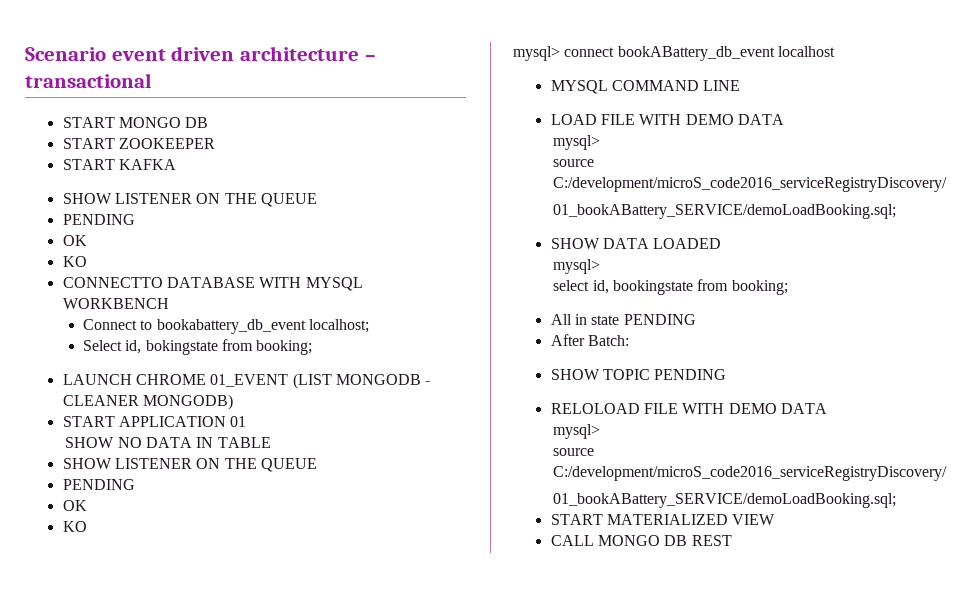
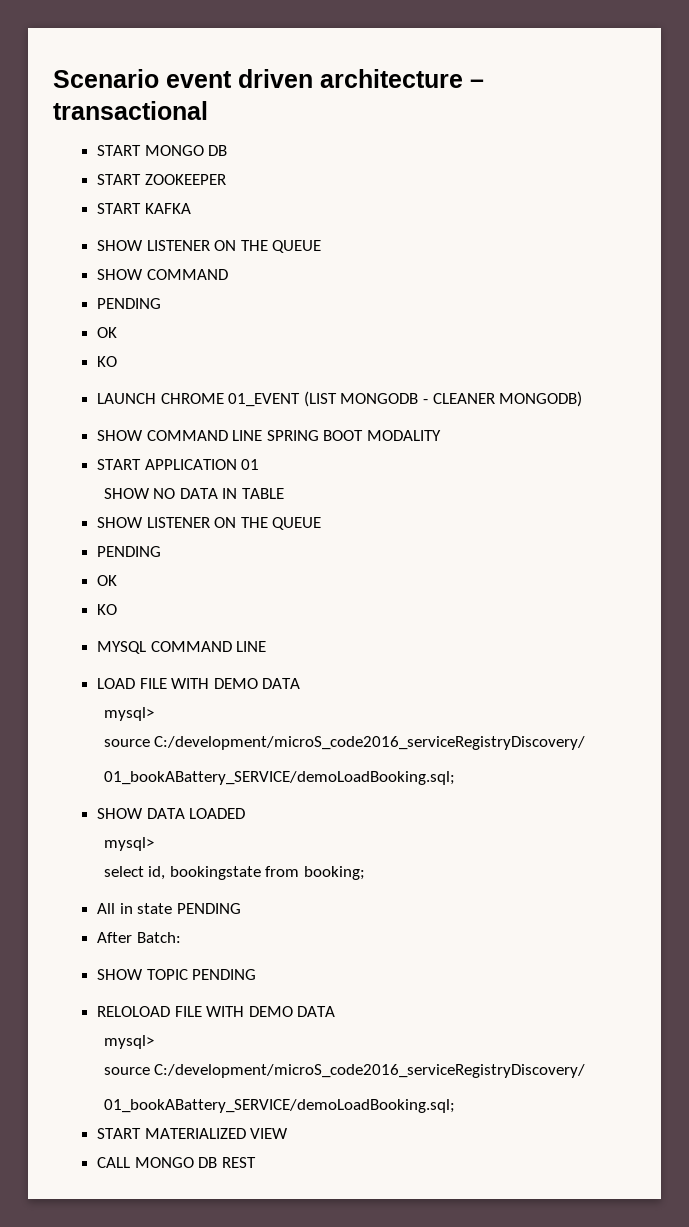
[62,214,135,225] [62,235,87,246] [62,256,87,267] [62,277,363,291] [62,298,169,309] [83,319,369,334] [83,339,313,355] // PENDING // OK // KO // CONNECTTO DATABASE WITH MYSQL WORKBENCH // Connect to bookabattery_db_event localhost; // Select id, bokingstate from booking; -> [97,269,228,280] [97,298,162,309] [97,327,118,338] [97,356,118,367] // SHOW COMMAND // PENDING // OK // KO
(234, 402) none -> [97,430,441,441] // SHOW COMMAND LINE SPRING BOOT MODALITY
[513,46,835,61] // mysql> connect bookABattery_db_event localhost -> (118, 609) none

